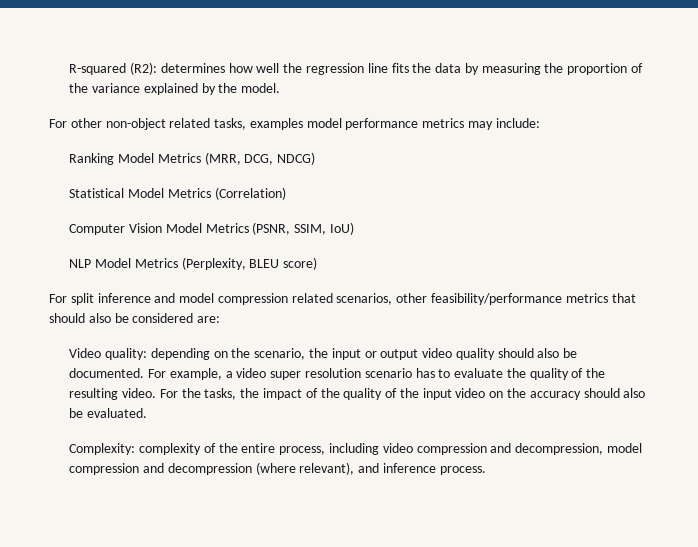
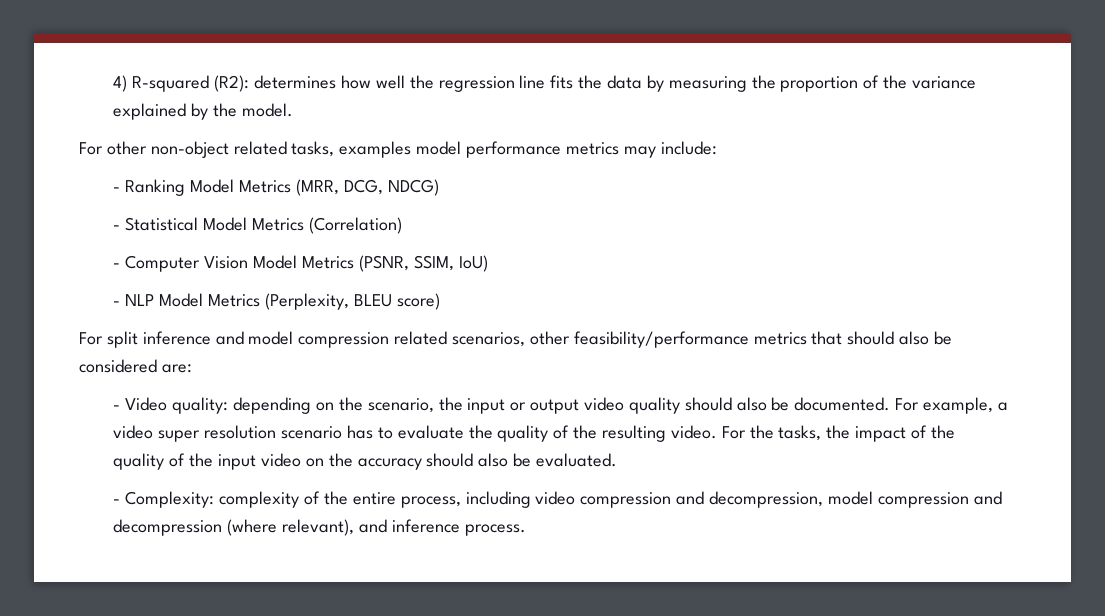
(69, 69) none -> [113,75,128,92] 4)
(540, 123) none -> [113,187,121,192] -
(316, 158) none -> [113,225,121,230] -
(286, 193) none -> [113,263,121,268] -
(354, 228) none -> [113,301,121,306] -
(221, 319) none -> [113,405,121,410] -
(148, 413) none -> [113,499,121,504] -

